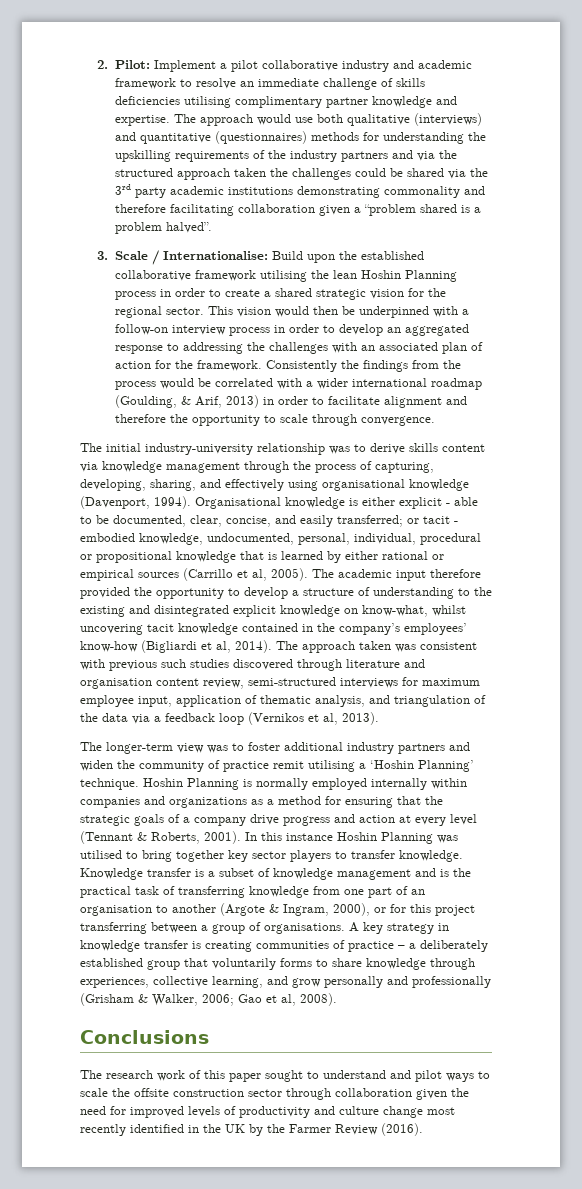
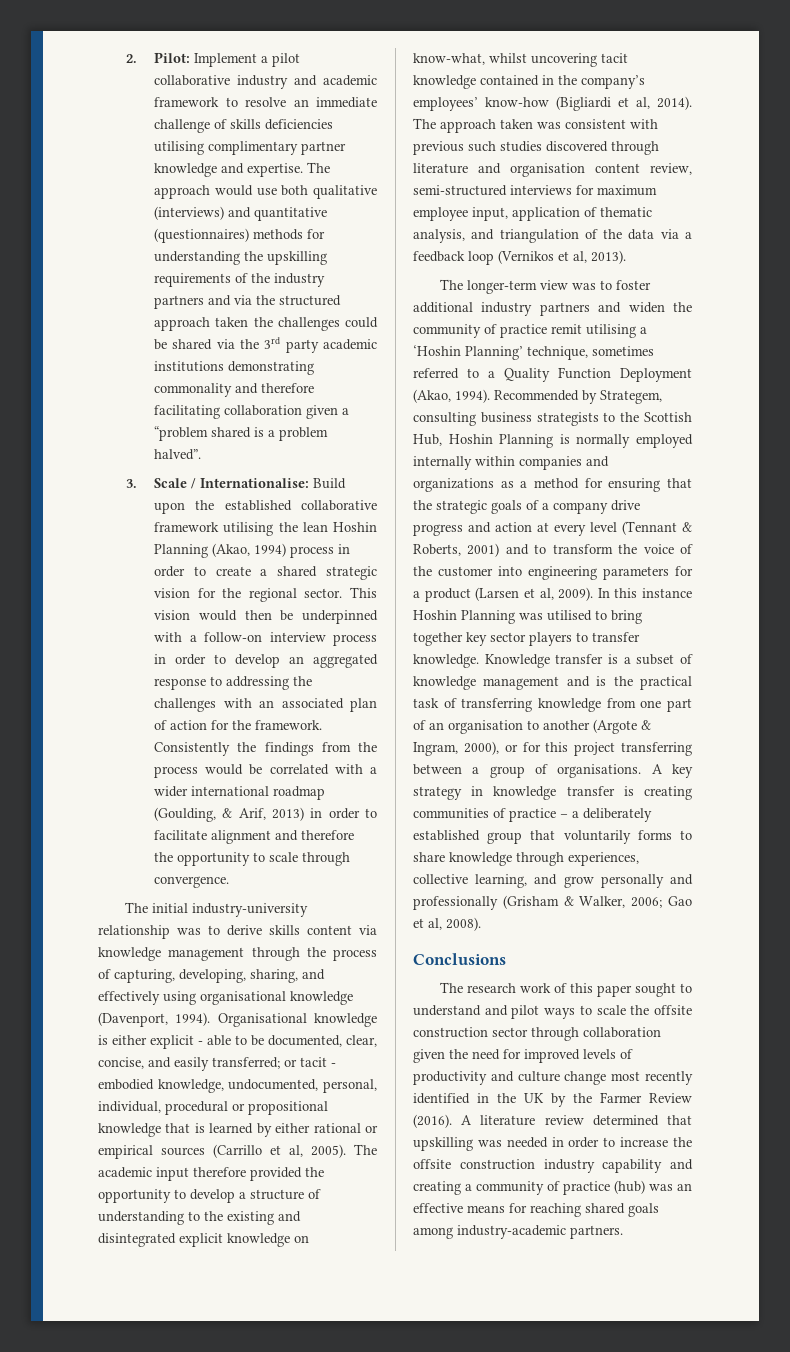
(457, 276) none -> [212,543,287,557] (Akao, 1994)
[80,778,139,790] technique. -> [527,346,654,360] [413,367,692,382] [413,389,662,404] [413,412,692,426] [413,434,442,446] technique, sometimes referred to a Quality Function Deployment (Akao, 1994). Recommended by Strategem, consulting business strategists to the Scottish Hub,
[204,831,241,844] 2001). -> [467,543,693,557] [413,566,693,580] [413,587,594,602] 2001) and to transform the voice of the customer into engineering parameters for a product (Larsen et al, 2009).
(423, 1129) none -> [461,1115,692,1126] [413,1137,692,1151] [413,1159,693,1173] [413,1180,692,1195] [413,1203,659,1217] [413,1225,623,1239] A literature review determined that upskilling was needed in order to increase the offsite construction industry capability and creating a community of practice (hub) was an effective means for reaching shared goals among industry-academic partners.

